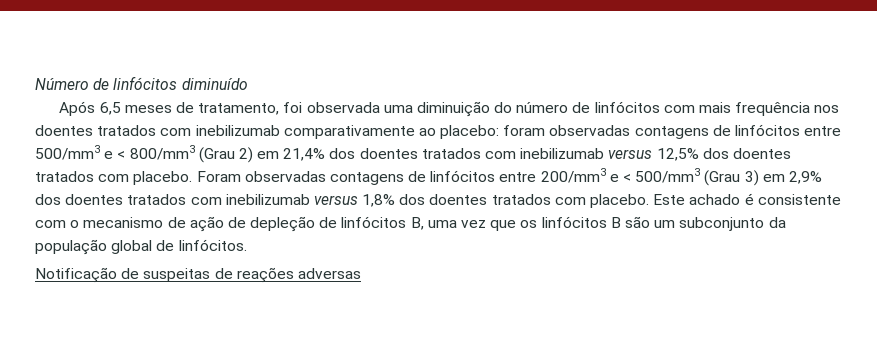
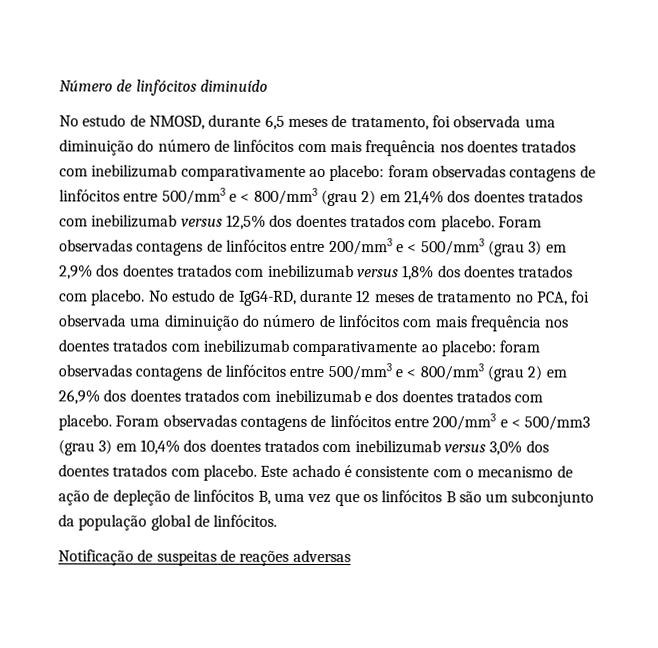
[59,101,96,116] Após -> [59,114,262,130] No estudo de NMOSD, durante
[198,147,235,163] (Grau -> [320,189,358,207] (grau
[704,170,741,186] (Grau -> [487,240,525,257] (grau
(650, 201) none -> [148,289,591,306] [58,314,570,332] [58,339,541,357] [58,362,567,382] [58,389,544,405] [58,413,591,431] [58,439,549,456] [58,464,257,481] No estudo de IgG4-RD, durante 12 meses de tratamento no PCA, foi observada uma diminuição do número de linfócitos com mais frequência nos doentes tratados com inebilizumab comparativamente ao placebo: foram observadas contagens de linfócitos entre 500/mm3 e < 800/mm3 (grau 2) em 26,9% dos doentes tratados com inebilizumab e dos doentes tratados com placebo. Foram observadas contagens de linfócitos entre 200/mm3 e < 500/mm3 (grau 3) em 10,4% dos doentes tratados com inebilizumab versus 3,0% dos doentes tratados com placebo.

